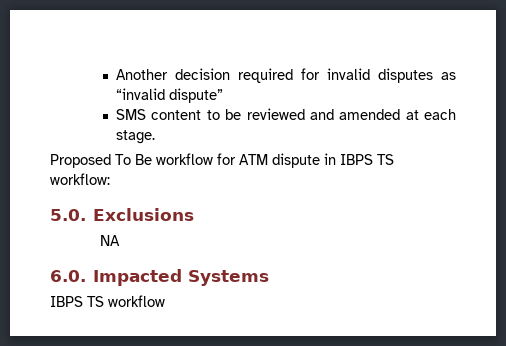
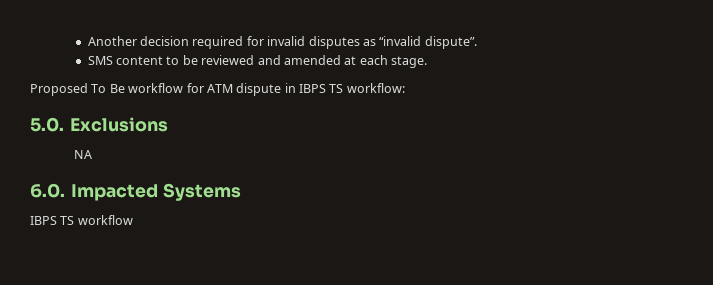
[169,88,224,103] dispute” -> [424,36,477,49] dispute”.

